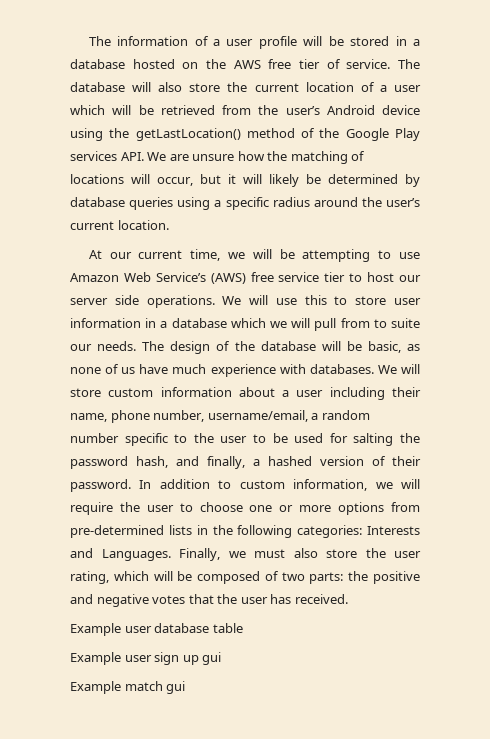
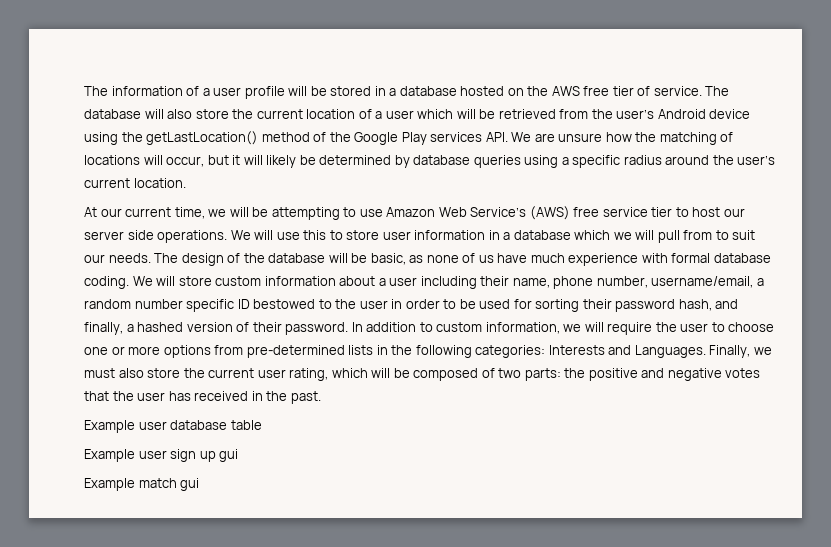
[390,318,420,328] suite -> [732,230,756,240] suit
[309,364,374,374] databases. -> [671,253,771,263] [84,276,129,289] formal database coding.
(168, 439) none -> [237,299,316,309] ID bestowed
(248, 439) none -> [391,299,440,309] in order
[353,433,420,446] salting the -> [535,299,612,312] sorting their
(386, 553) none -> [208,368,255,378] current
[294,594,348,604] received. -> [194,391,321,404] received in the past.

